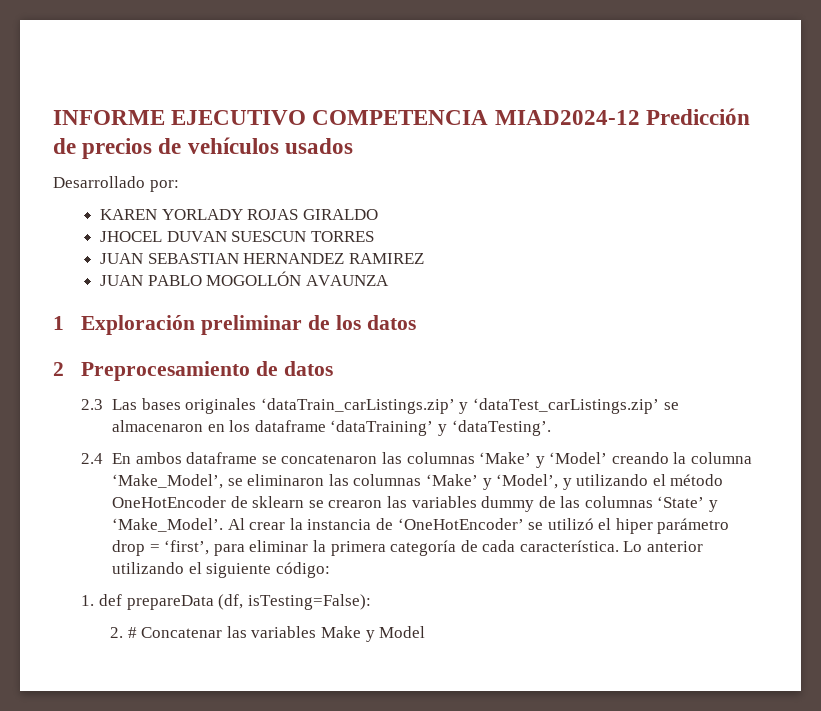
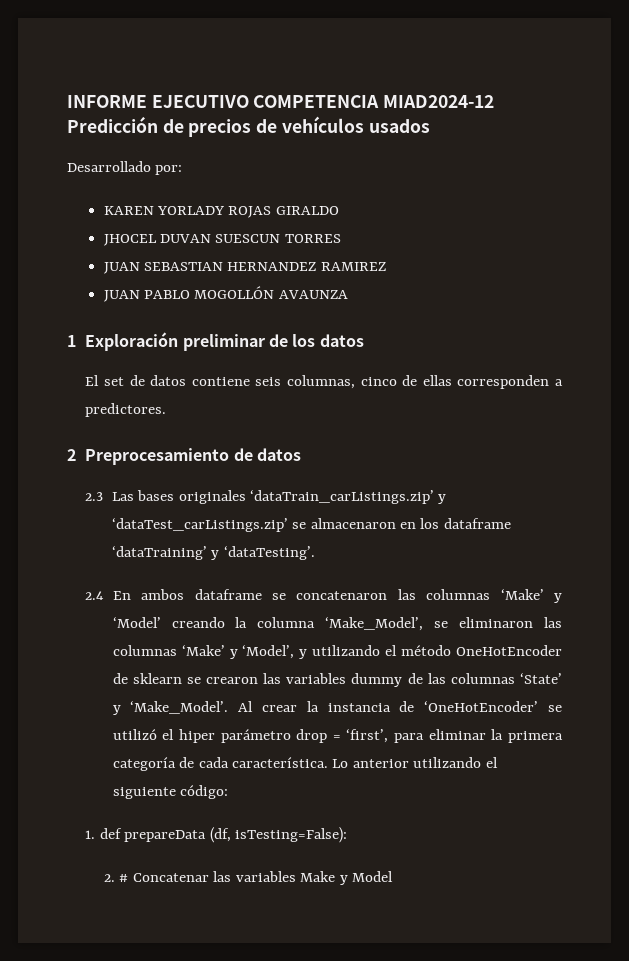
(416, 322) none -> [85,375,563,389] [85,403,167,417] // El set de datos contiene seis columnas, cinco de ellas corresponden a predictores.

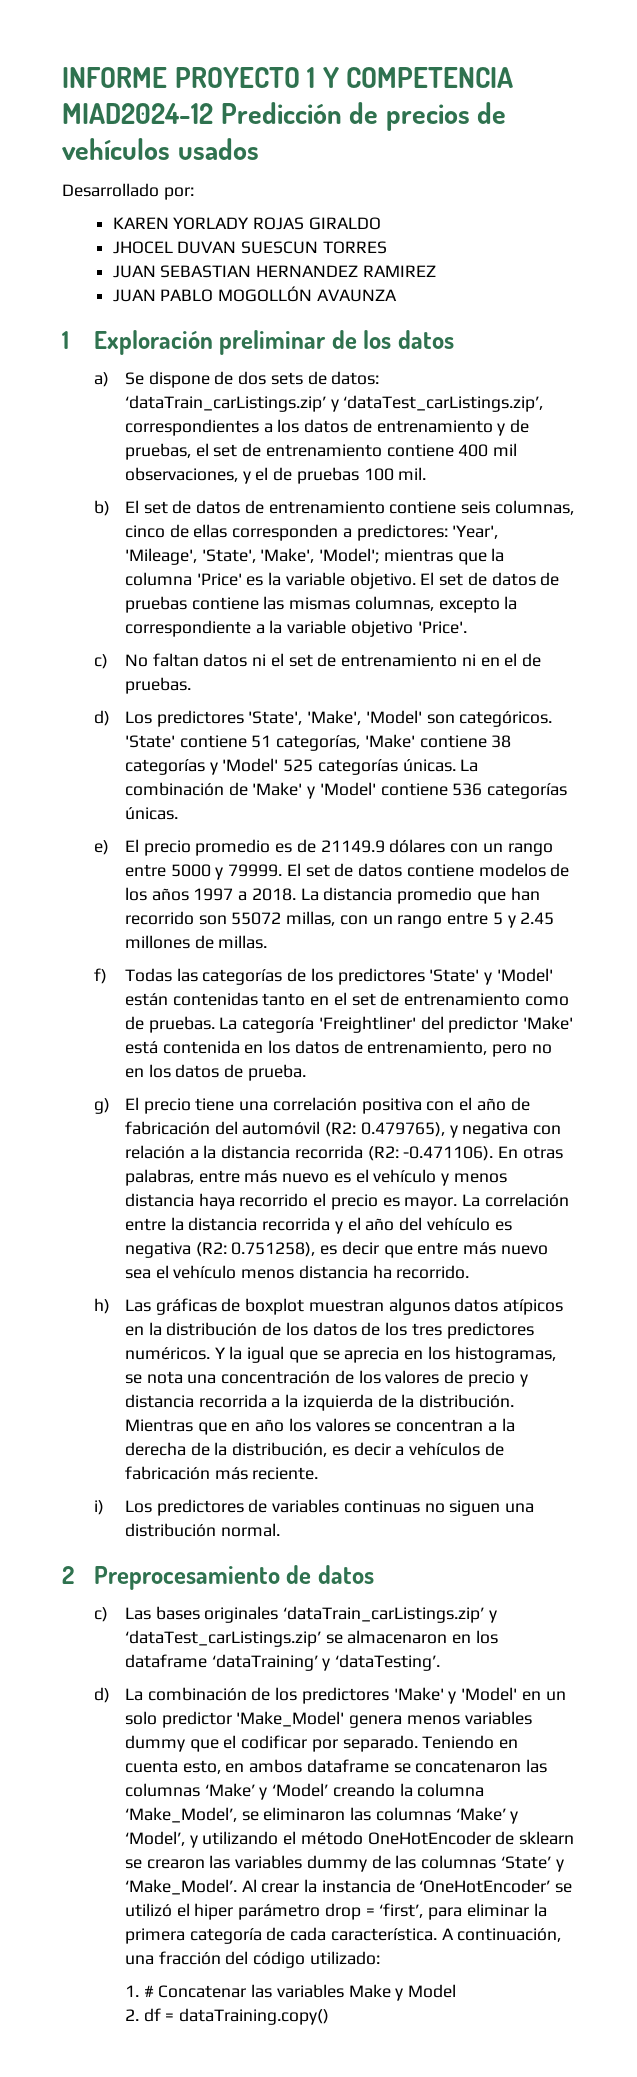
[151,95,249,108] EJECUTIVO -> [174,67,339,88] PROYECTO 1 Y
[85,375,187,386] El set de datos -> [93,371,380,388] [125,395,544,412] [125,419,530,436] [125,443,518,460] [125,467,427,484] [93,500,385,516] a) Se dispone de dos sets de datos: ‘dataTrain_carListings.zip’ y ‘dataTest_carListings.zip’, correspondientes a los datos de entrenamiento y de pruebas, el set de entrenamiento contiene 400 mil observaciones, y el de pruebas 100 mil. // b) El set de datos de entrenamiento
[85,403,167,417] predictores. -> [356,524,499,541] [125,548,505,565] [125,572,560,589] [125,596,518,613] [125,620,467,637] [93,653,541,669] [125,677,192,694] [93,710,553,727] [125,734,512,751] [125,758,479,775] [125,782,568,799] [125,807,179,820] [93,839,553,856] [125,863,570,880] [125,887,540,904] [125,911,555,928] [125,935,268,949] [93,968,553,985] [125,992,569,1006] [125,1016,574,1033] [125,1040,552,1057] [125,1064,306,1081] [93,1097,530,1114] [125,1121,562,1138] [125,1145,563,1161] [125,1169,507,1186] [125,1193,569,1210] [125,1217,512,1234] [125,1241,548,1258] [125,1265,470,1279] [93,1298,564,1315] [125,1322,534,1339] [125,1346,556,1363] [125,1370,528,1387] [125,1394,515,1411] [125,1418,515,1435] [125,1442,504,1457] [125,1466,319,1480] [93,1499,535,1516] [125,1523,280,1537] predictores: 'Year', 'Mileage', 'State', 'Make', 'Model'; mientras que la columna 'Price' es la variable objetivo. El set de datos de pruebas contiene las mismas columnas, excepto la correspondiente a la variable objetivo 'Price'. // c) No faltan datos ni el set de entrenamiento ni en el de pruebas. // d) Los predictores 'State', 'Make', 'Model' son categóricos. 'State' contiene 51 categorías, 'Make' contiene 38 categorías y 'Model' 525 categorías únicas. La combinación de 'Make' y 'Model' contiene 536 categorías únicas. // e) El precio promedio es de 21149.9 dólares con un rango entre 5000 y 79999. El set de datos contiene modelos de los años 1997 a 2018. La distancia promedio que han recorrido son 55072 millas, con un rango entre 5 y 2.45 millones de millas. // f) Todas las categorías de los predictores 'State' y 'Model' están contenidas tanto en el set de entrenamiento como de pruebas. La categoría 'Freightliner' del predictor 'Make' está contenida en los datos de entrenamiento, pero no en los datos de prueba. // g) El precio tiene una correlación positiva con el año de fabricación del automóvil (R2: 0.479765), y negativa con relación a la distancia recorrida (R2: -0.471106). En otras palabras, entre más nuevo es el vehículo y menos distancia haya recorrido el precio es mayor. La correlación entre la distancia recorrida y el año del vehículo es negativa (R2: 0.751258), es decir que entre más nuevo sea el vehículo menos distancia ha recorrido. // h) Las gráficas de boxplot muestran algunos datos atípicos en la distribución de los datos de los tres predictores numéricos. Y la igual que se aprecia en los histogramas, se nota una concentración de los valores de precio y distancia recorrida a la izquierda de la distribución. Mientras que en año los valores se concentran a la derecha de la distribución, es decir a vehículos de fabricación más reciente. // i) Los predictores de variables continuas no siguen una distribución normal.
[85,492,104,501] 2.3 -> [93,1607,108,1622] c)
[85,591,131,600] 2.4 En -> [93,1687,566,1704] [125,1711,532,1728] [125,1735,519,1752] [125,1760,245,1774] d) La combinación de los predictores 'Make' y 'Model' en un solo predictor 'Make_Model' genera menos variables dummy que el codificar por separado. Teniendo en cuenta esto, en
[332,757,498,768] [112,785,229,799] [85,827,348,843] [103,874,115,882] Lo anterior utilizando el siguiente código: // 1. def prepareData (df, isTesting=False): // 2. -> [441,1928,562,1942] [125,1951,380,1968] [125,1985,140,1997] A continuación, una fracción del código utilizado: // 1.
(394, 876) none -> [125,2008,330,2025] // 2. df = dataTraining.copy()

